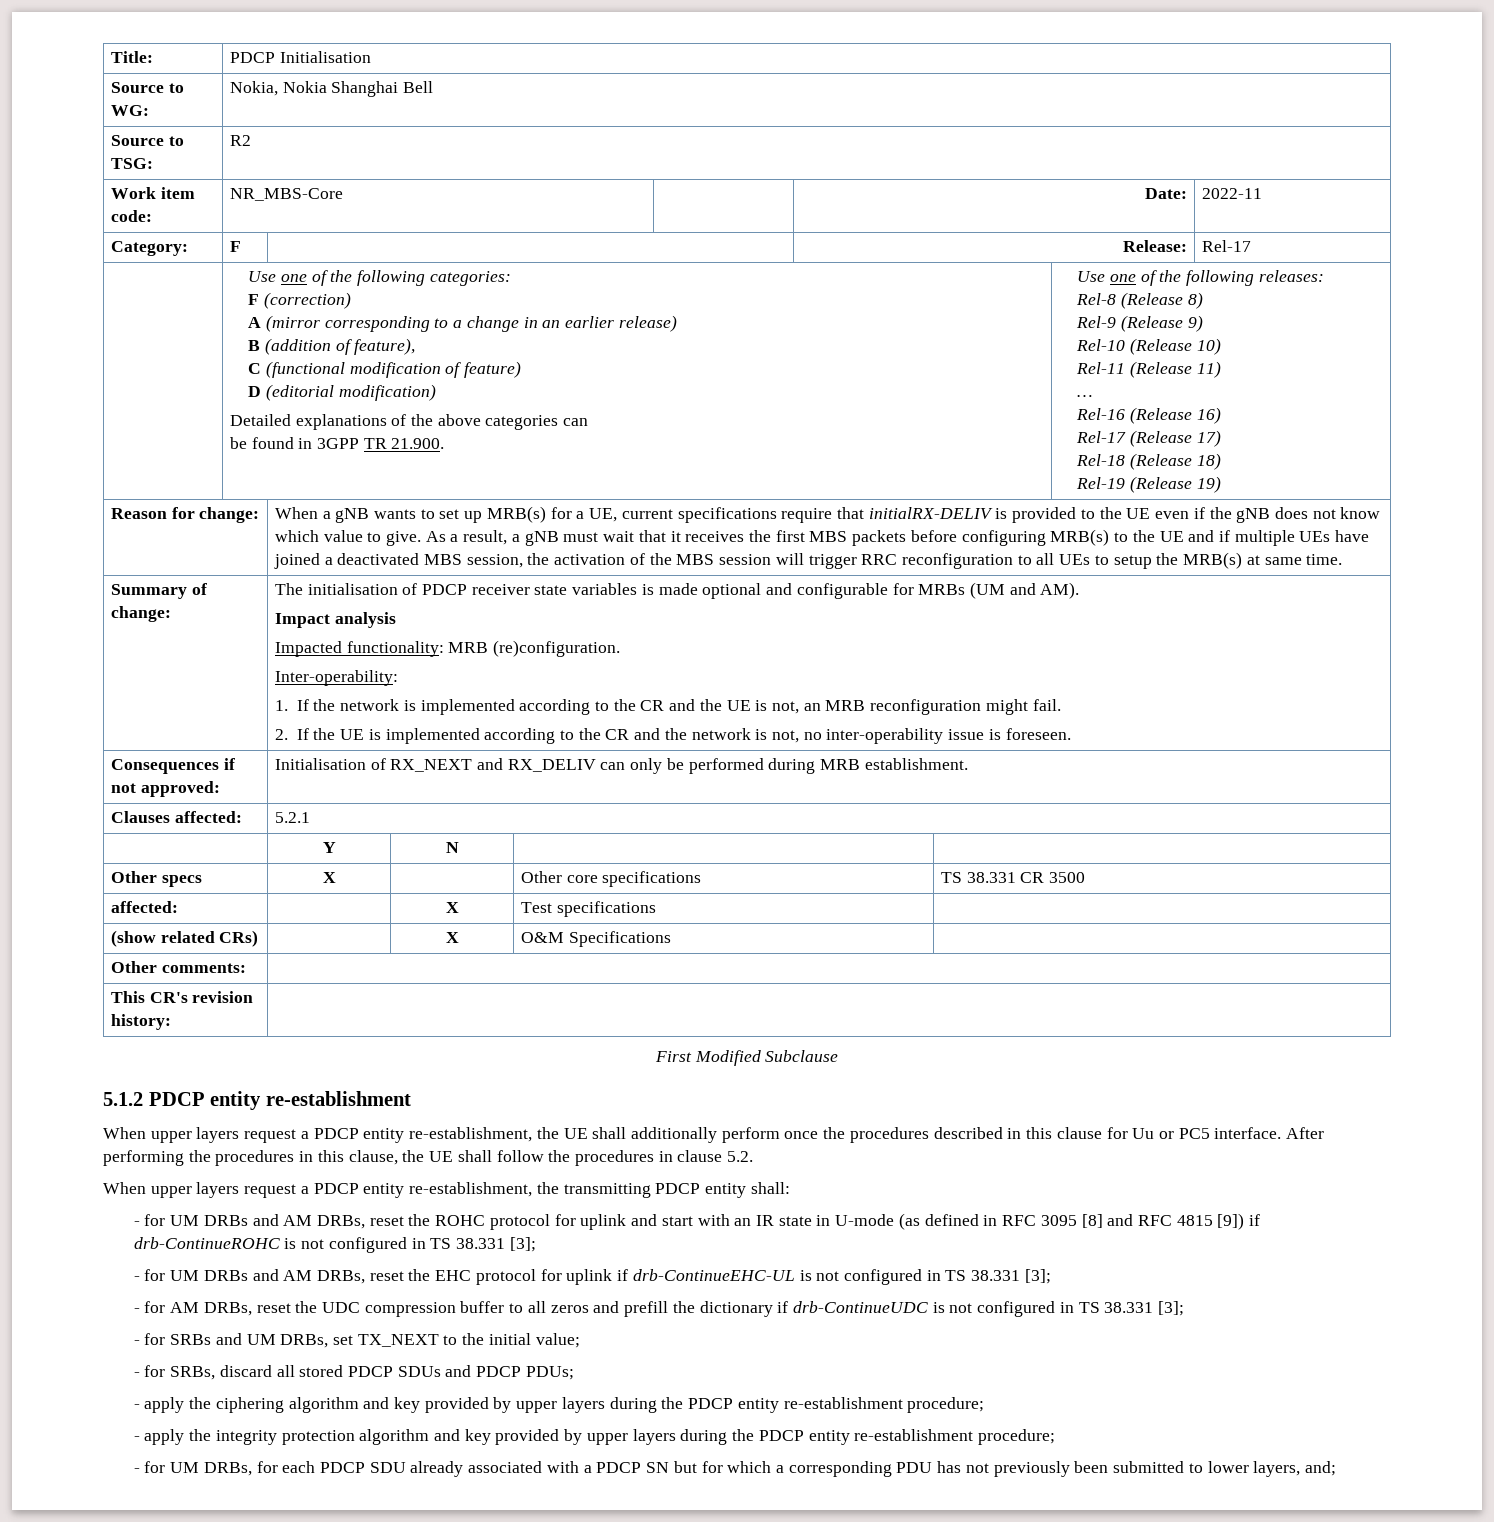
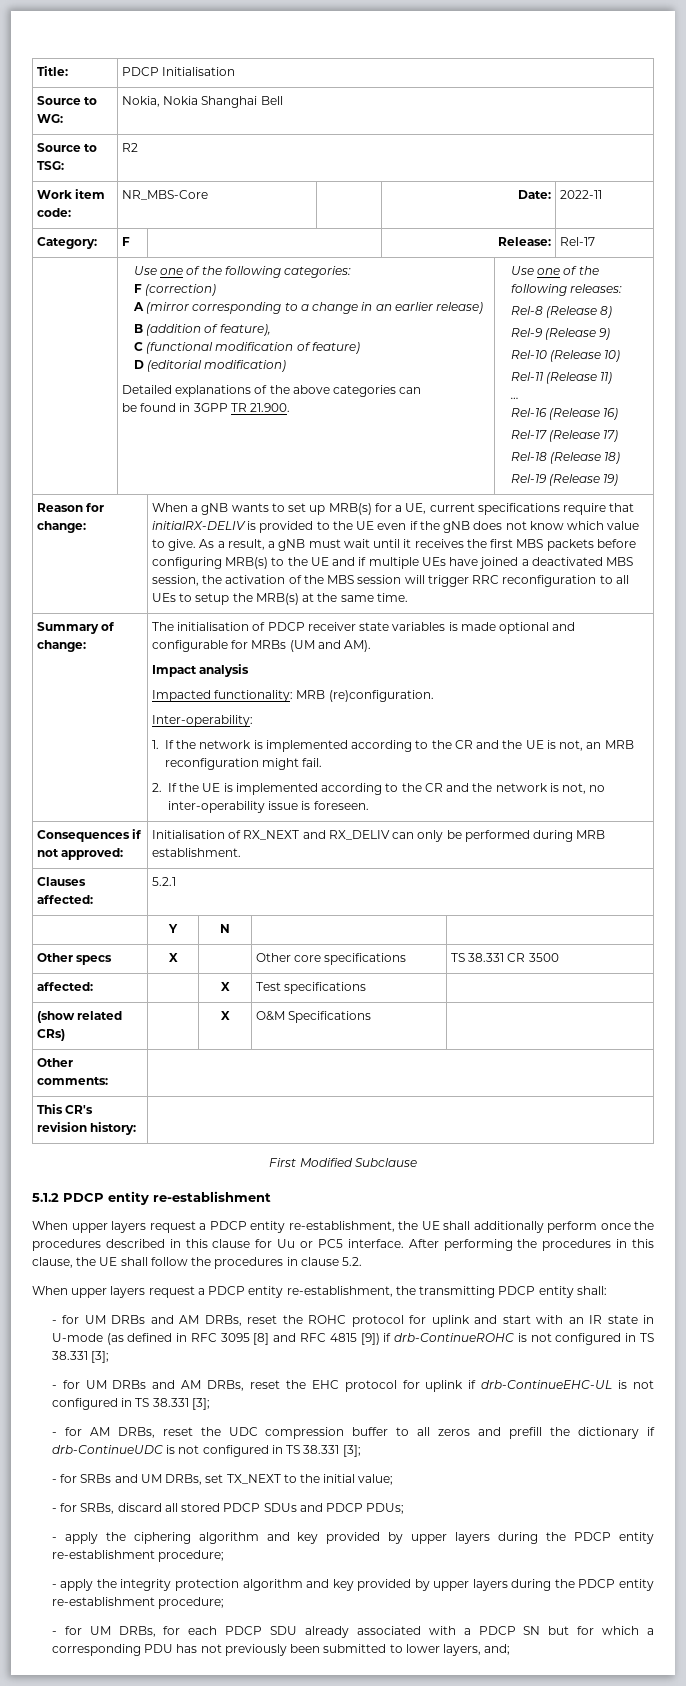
[638,530,666,542] that -> [373,539,401,548] until
(1260, 560) none -> [317,593,338,602] the

